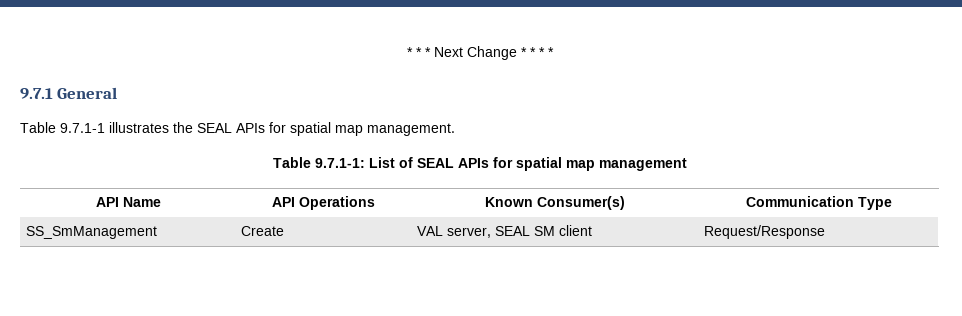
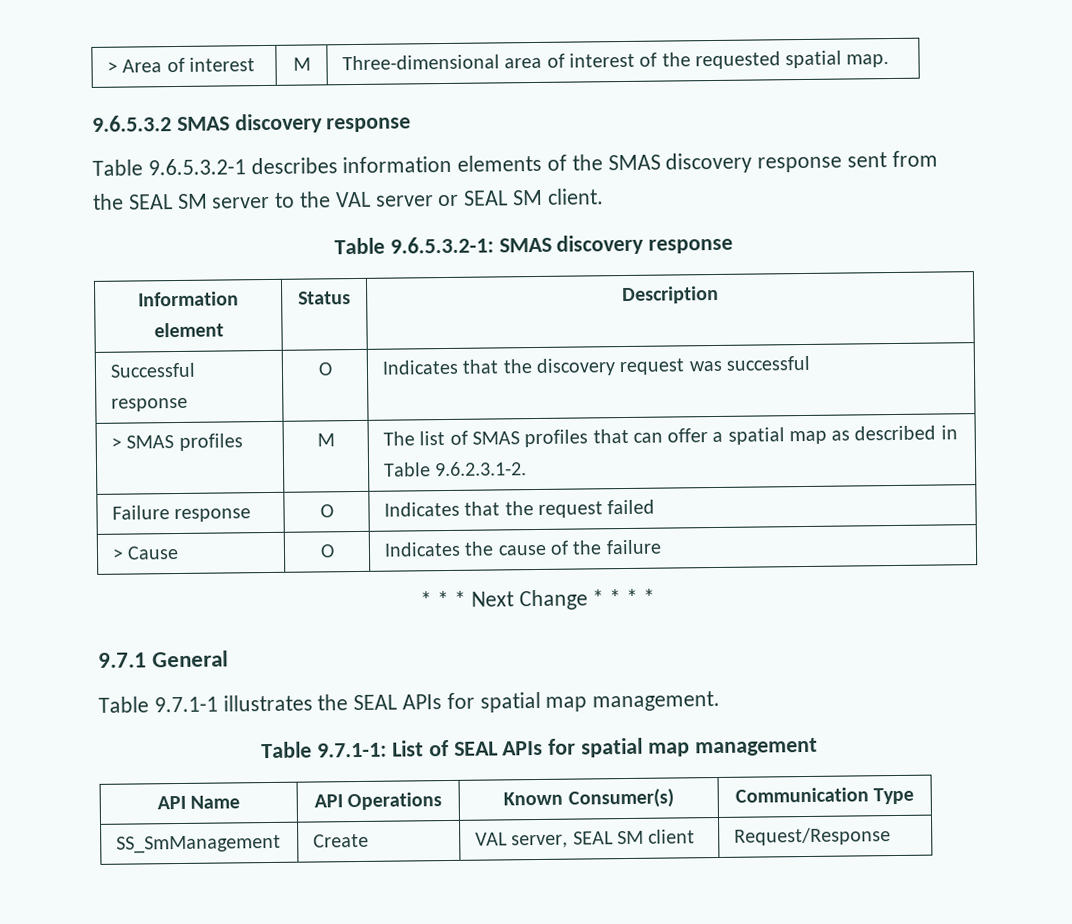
(406, 52) none -> [107,57,255,73] [292,57,311,71] [342,50,890,71] [92,113,412,134] [92,150,938,176] [92,188,604,210] [333,234,734,255] [138,291,239,307] [153,322,224,338] [298,291,351,305] [622,285,719,305] [110,362,197,378] [111,397,189,412] [317,362,333,376] [382,355,810,376] [111,433,243,451] [316,433,335,447] [383,425,958,448] [383,461,528,477] [112,505,252,523] [319,504,334,518] [384,499,656,518] [112,545,180,560] [319,544,335,558] [384,539,662,557] > Area of interest | M | Three-dimensional area of interest of the requested spatial map. // 9.6.5.3.2 SMAS discovery response // Table 9.6.5.3.2-1 describes information elements of the SMAS discovery response sent from the SEAL SM server to the VAL server or SEAL SM client. // Table 9.6.5.3.2-1: SMAS discovery response // Information element | Status | Description // Successful response | O | Indicates that the discovery request was successful // > SMAS profiles | M | The list of SMAS profiles that can offer a spatial map as described in Table 9.6.2.3.1-2. // Failure response | O | Indicates that the request failed // > Cause | O | Indicates the cause of the failure //

